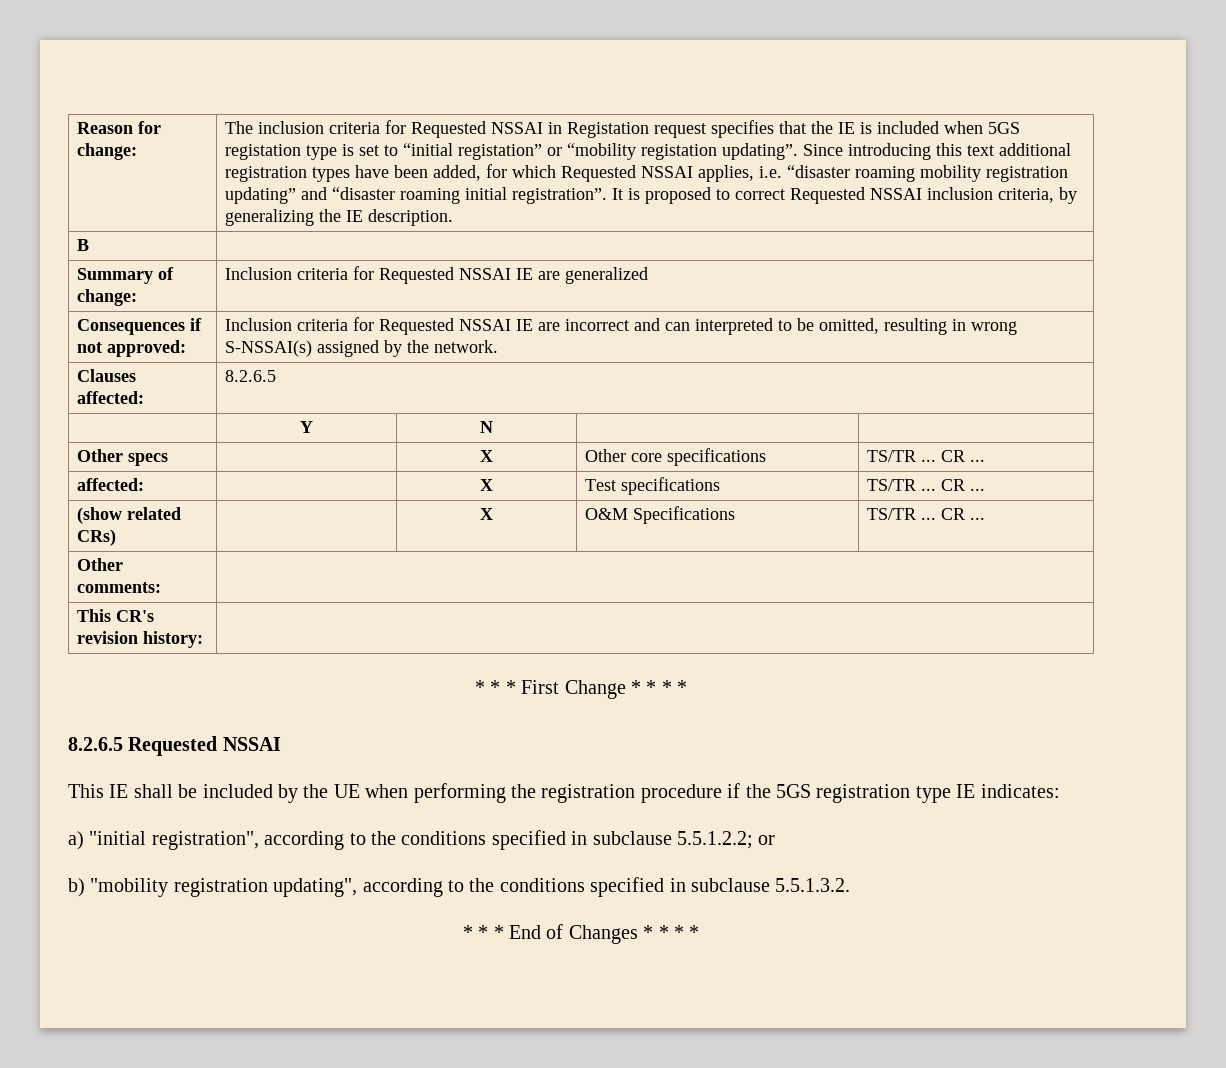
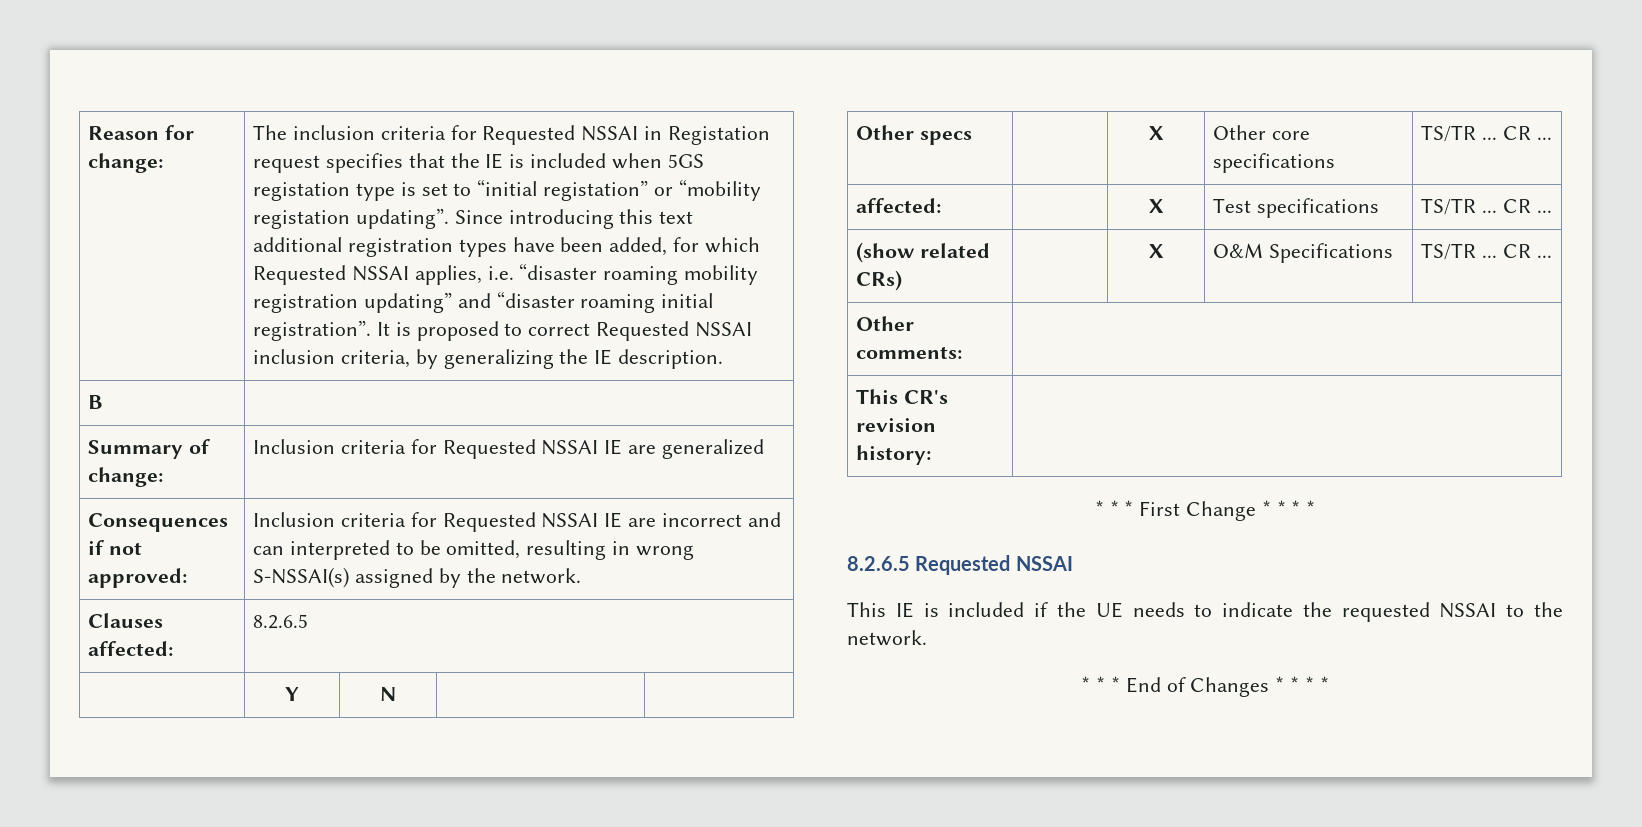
[133,783,1060,803] [68,830,776,850] [68,877,851,897] shall be included by the UE when performing the registration procedure if the 5GS registration type IE indicates: // a) "initial registration", according to the conditions specified in subclause 5.5.1.2.2; or // b) "mobility registration updating", according to the conditions specified in subclause 5.5.1.3.2. -> [923,602,1563,622] [847,630,927,646] is included if the UE needs to indicate the requested NSSAI to the network.

